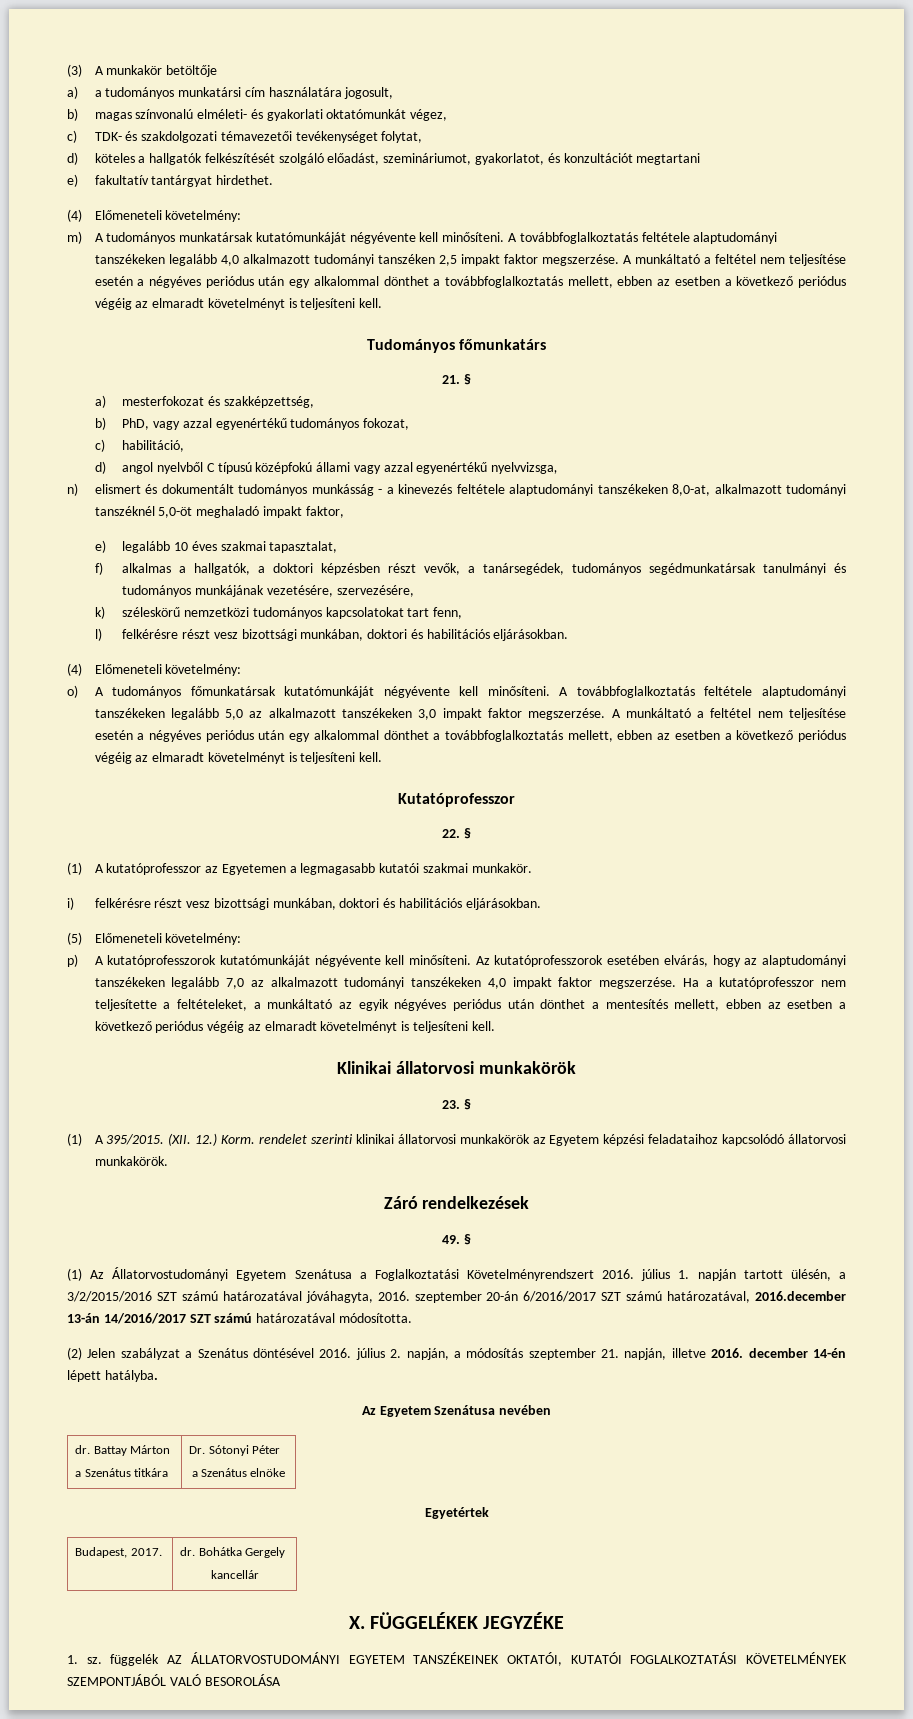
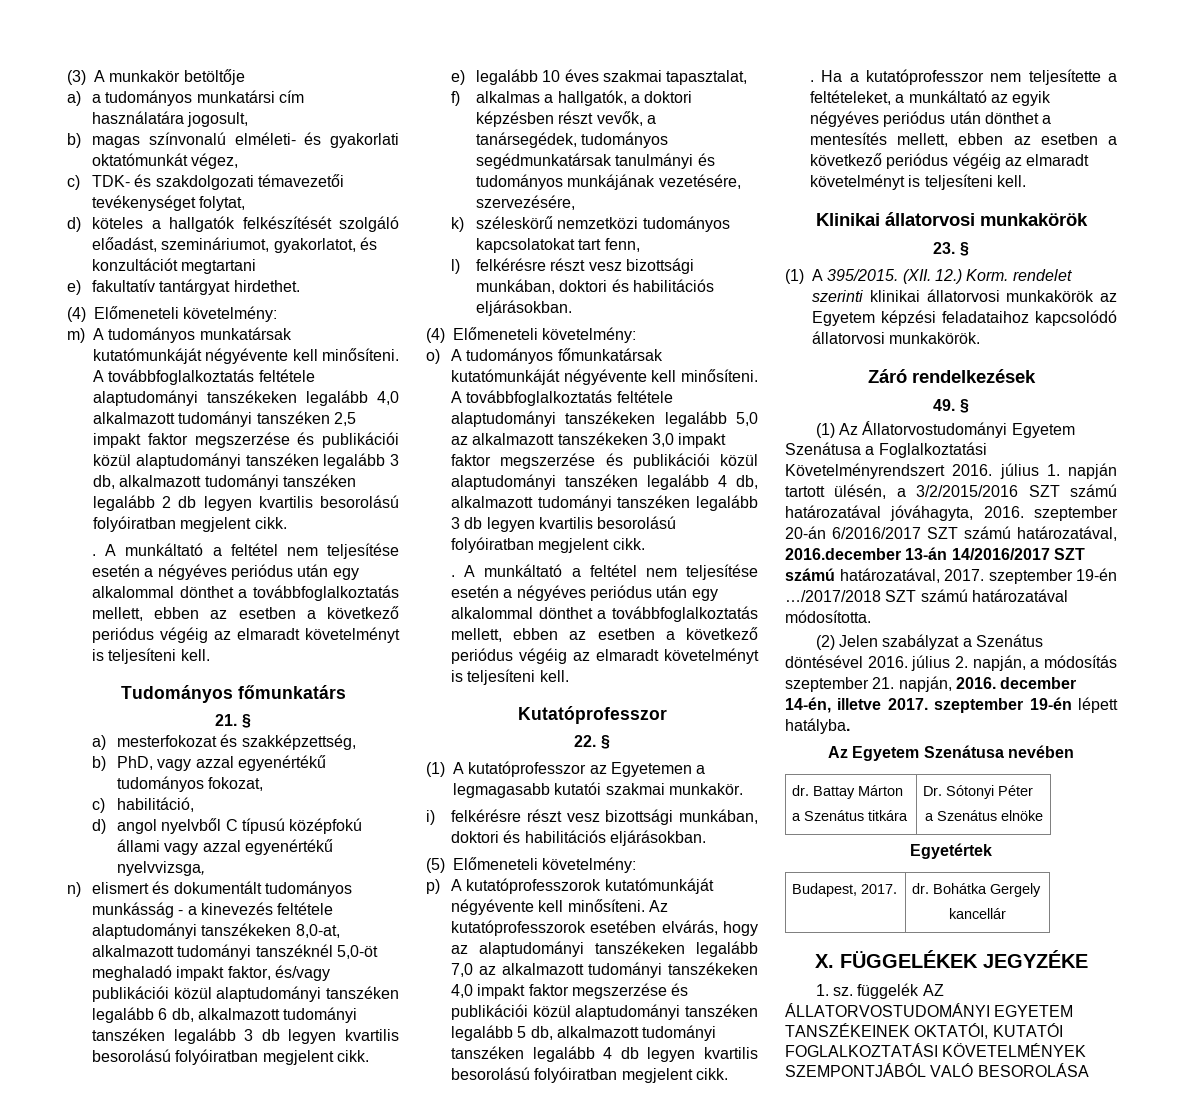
[541,254,619,266] megszerzése. -> [194,432,399,448] [93,453,399,469] [93,474,356,490] [93,495,399,511] [93,516,287,532] [92,554,97,556] megszerzése és publikációi közül alaptudományi tanszéken legalább 3 db, alkalmazott tudományi tanszéken legalább 2 db legyen kvartilis besorolású folyóiratban megjelent cikk. // .
(344, 512) none -> [275,965,331,981] [92,986,399,1002] [92,1007,358,1023] [92,1028,399,1044] [92,1049,370,1065] és/vagy publikációi közül alaptudományi tanszéken legalább 6 db, alkalmazott tudományi tanszéken legalább 3 db legyen kvartilis besorolású folyóiratban megjelent cikk.
[528,708,606,720] megszerzése. -> [500,453,758,469] [451,474,758,490] [451,495,758,511] [451,516,677,532] [451,537,645,553] [451,575,456,577] megszerzése és publikációi közül alaptudományi tanszéken legalább 4 db, alkalmazott tudományi tanszéken legalább 3 db legyen kvartilis besorolású folyóiratban megjelent cikk. // .
[599,977,677,989] megszerzése. -> [572,983,689,999] [451,1004,758,1020] [451,1025,717,1041] [451,1046,758,1062] [451,1067,729,1083] [810,80,815,82] megszerzése és publikációi közül alaptudományi tanszéken legalább 5 db, alkalmazott tudományi tanszéken legalább 4 db legyen kvartilis besorolású folyóiratban megjelent cikk. // .
(253, 1318) none -> [839,568,1117,584] [785,589,968,602] határozatával, 2017. szeptember 19-én …/2017/2018 SZT számú
[671,1348,706,1358] illetve -> (952, 684) none
[813,1348,847,1358] 14-én -> [785,697,1072,713] 14-én, illetve 2017. szeptember 19-én

